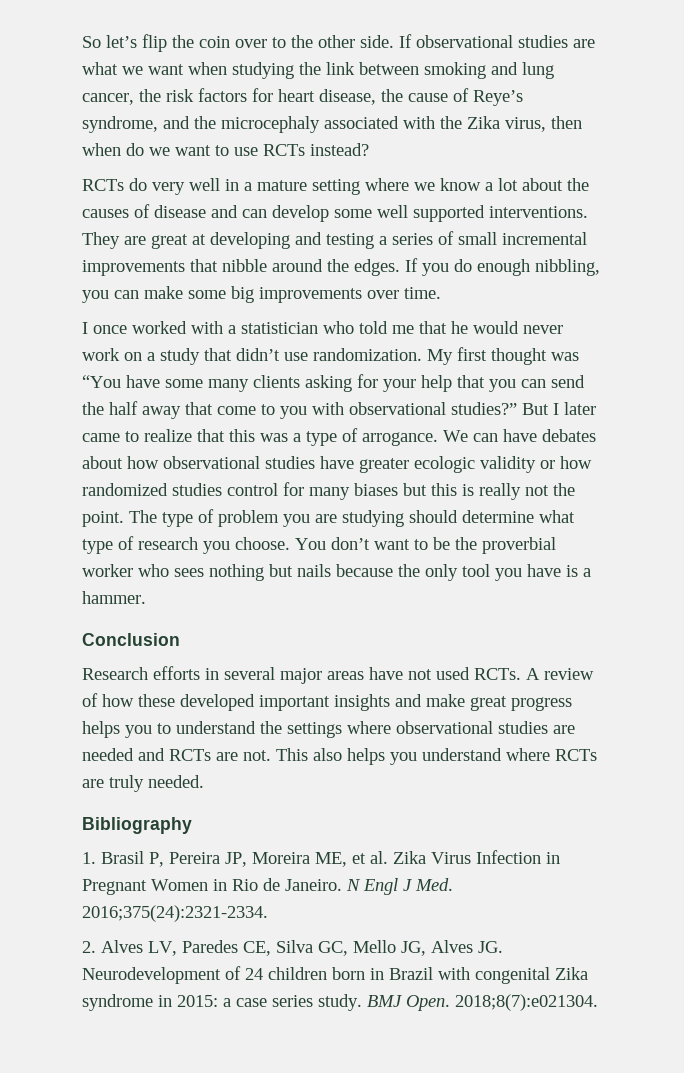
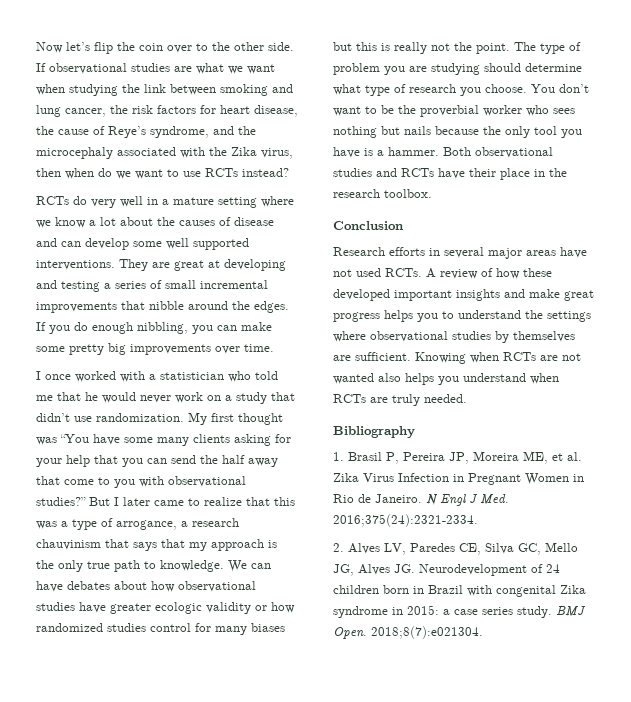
[82,36,101,48] So -> [36,42,63,53] Now
(226, 294) none -> [69,344,104,355] pretty
[362,432,438,446] arrogance. -> [116,518,239,530] [36,539,277,551] [36,560,224,572] arrogance, a research chauvinism that says that my approach is the only true path to knowledge.
(146, 597) none -> [443,147,553,158] [333,168,567,180] [333,189,432,198] Both observational studies and RCTs have their place in the research toolbox.
[553,725,575,734] [82,748,308,761] are needed and RCTs are not. This -> [495,331,575,343] [333,352,581,364] [333,373,374,384] by themselves are sufficient. Knowing when RCTs are not wanted
[506,748,550,761] where -> [530,373,559,384] when

